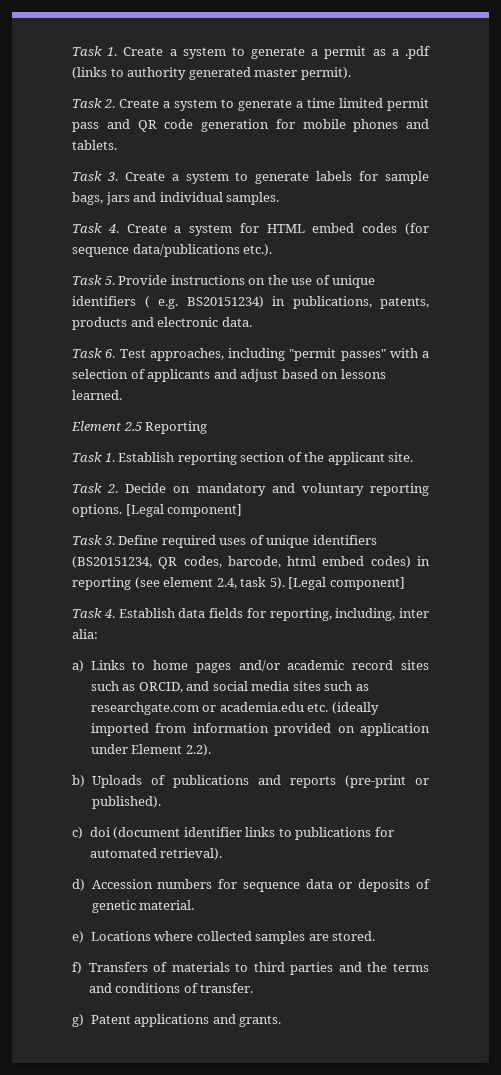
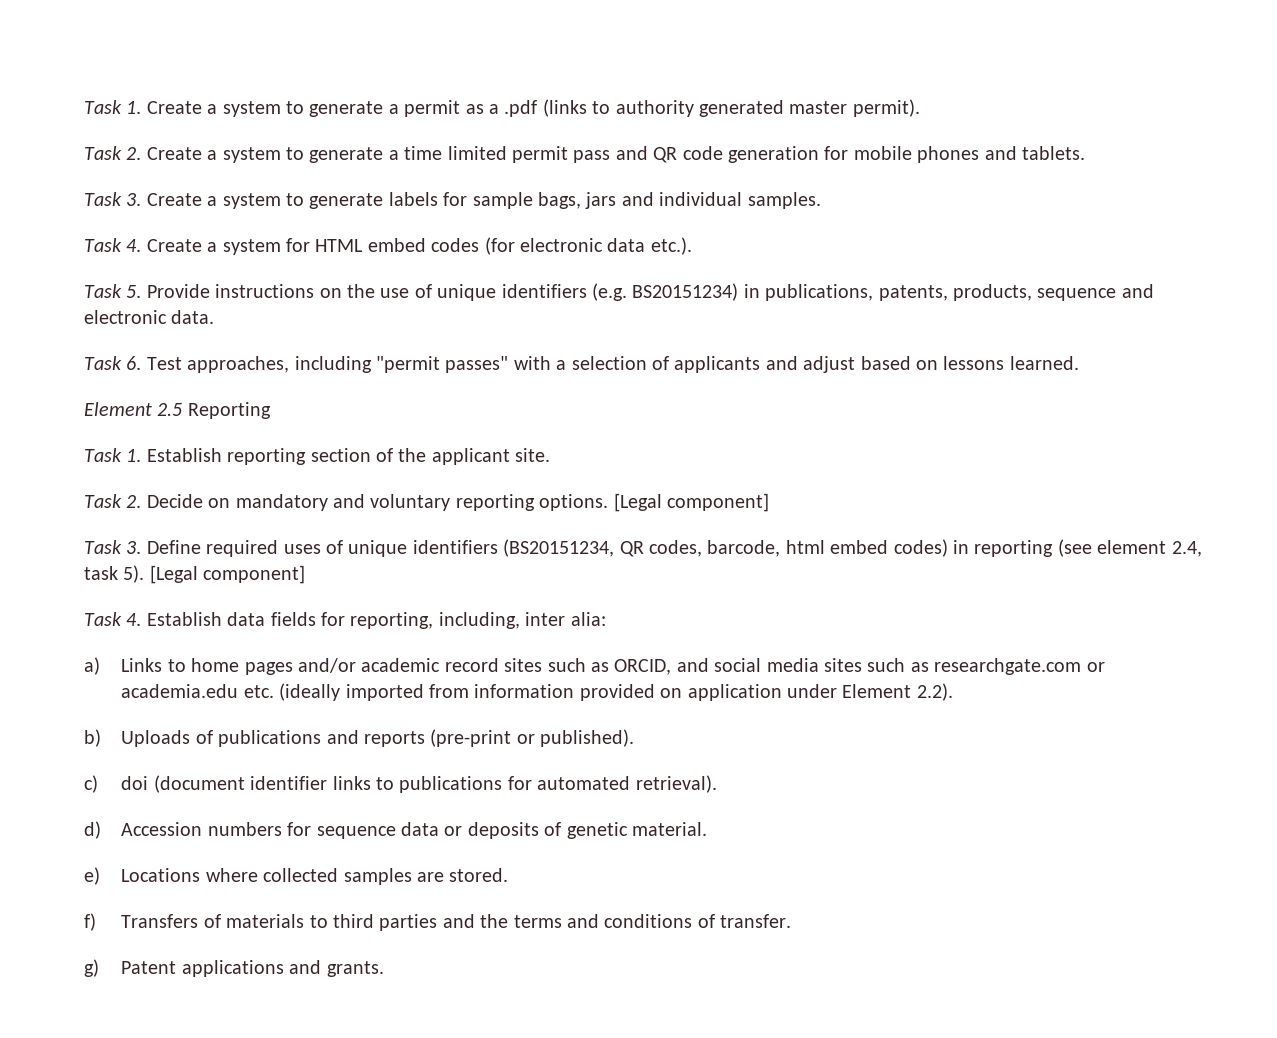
[72,244,240,257] sequence data/publications -> [519,238,646,252] electronic data
[144,296,178,309] ( e.g. -> [591,283,627,301] (e.g.
[72,317,127,330] products -> [952,284,1117,301] products, sequence

